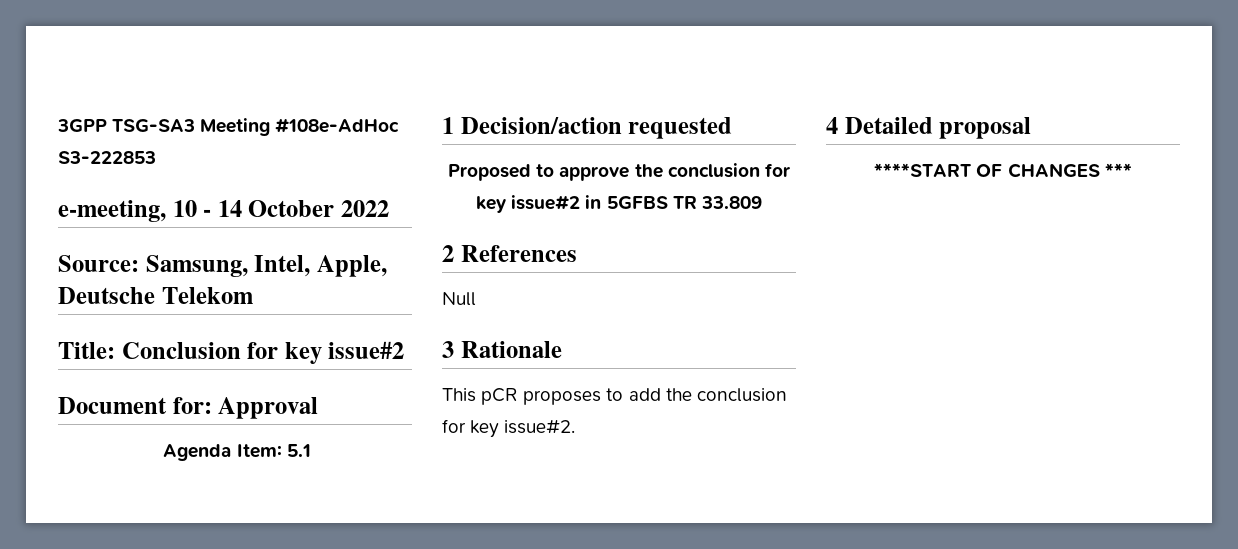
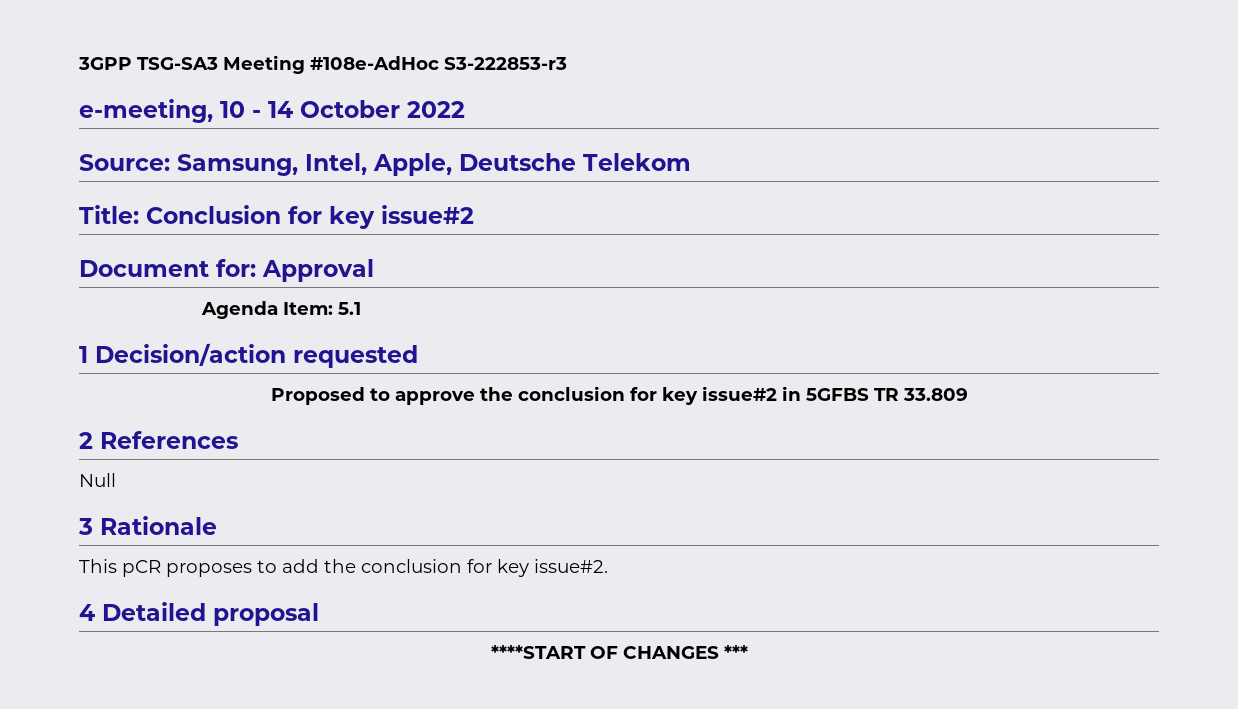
[58,151,156,164] S3-222853 -> [444,57,567,70] S3-222853-r3

